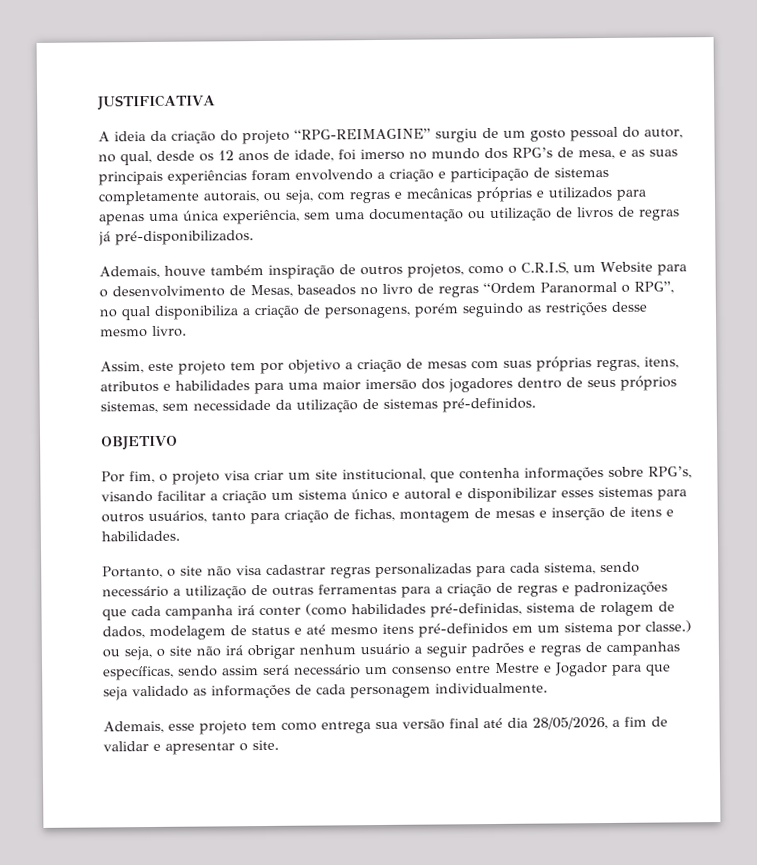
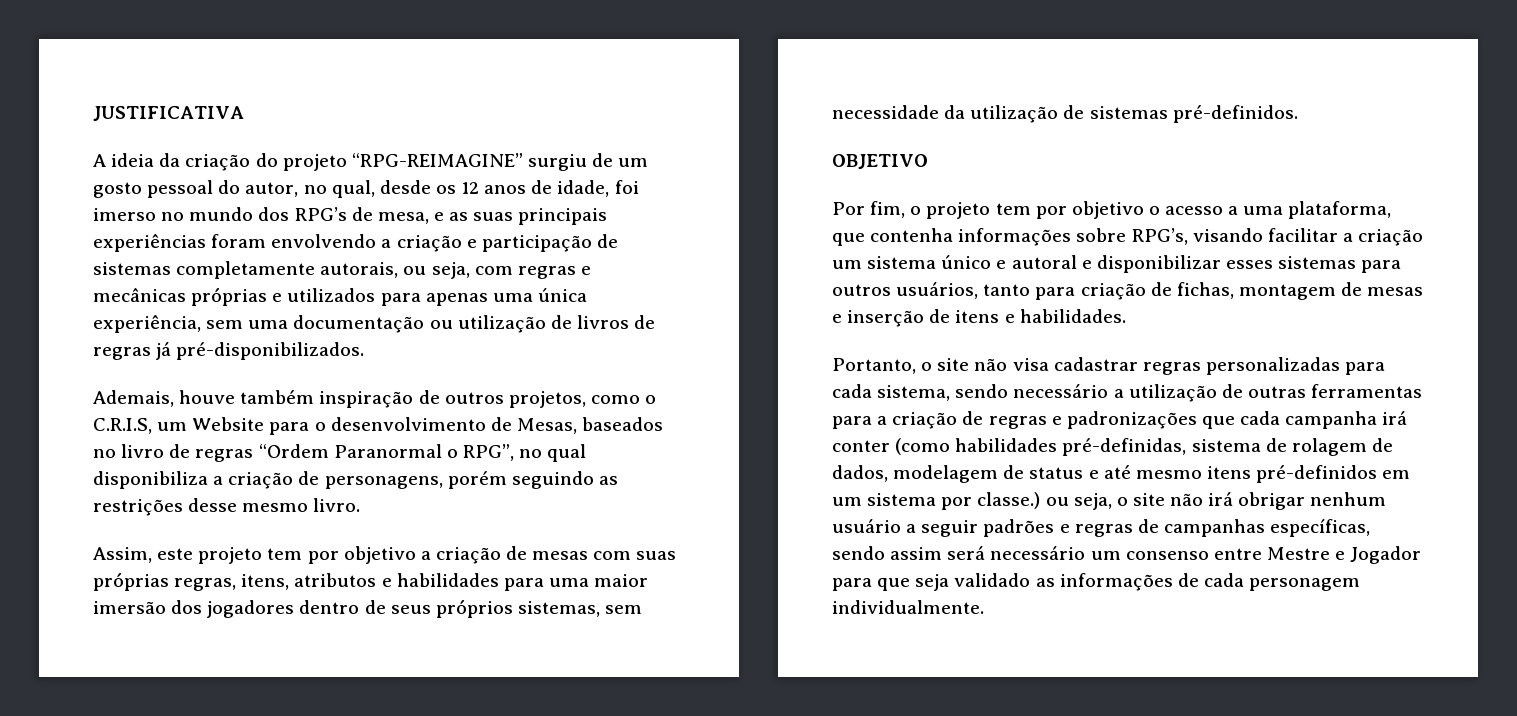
[224,468,426,482] visa criar um site institucional, -> [995,201,1392,219] tem por objetivo o acesso a uma plataforma,
[103,716,668,735] [103,739,279,755] // Ademais, esse projeto tem como entrega sua versão final até dia 28/05/2026, a fim de validar e apresentar o site. -> (984, 607) none

